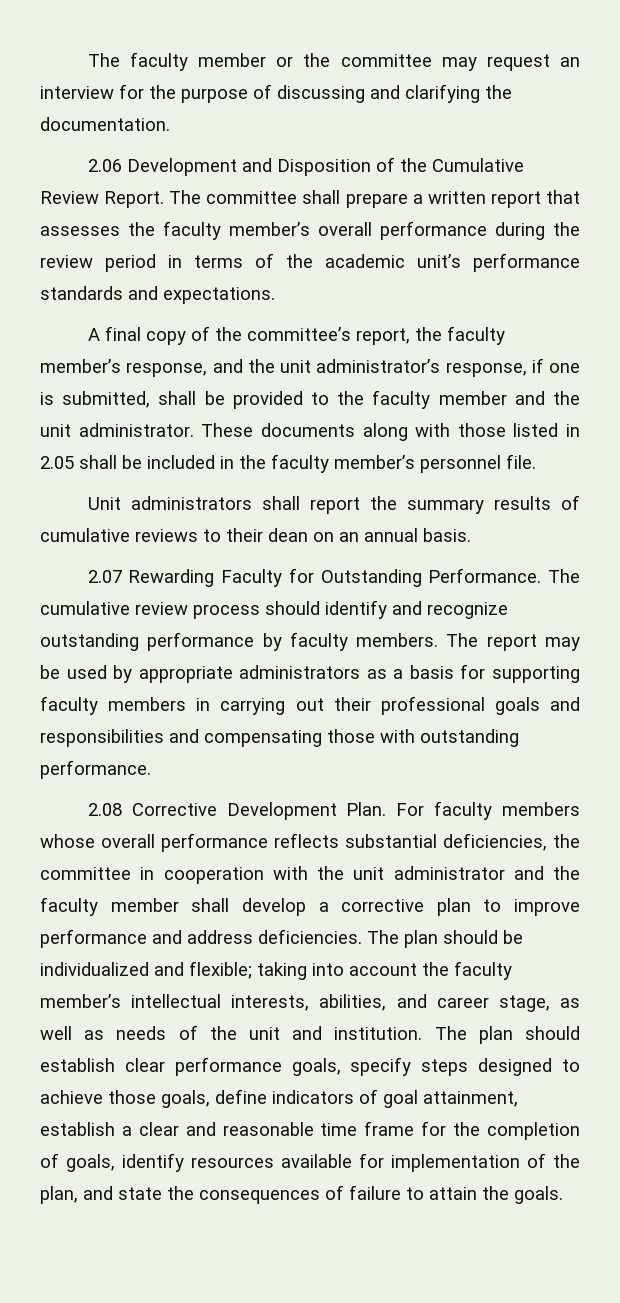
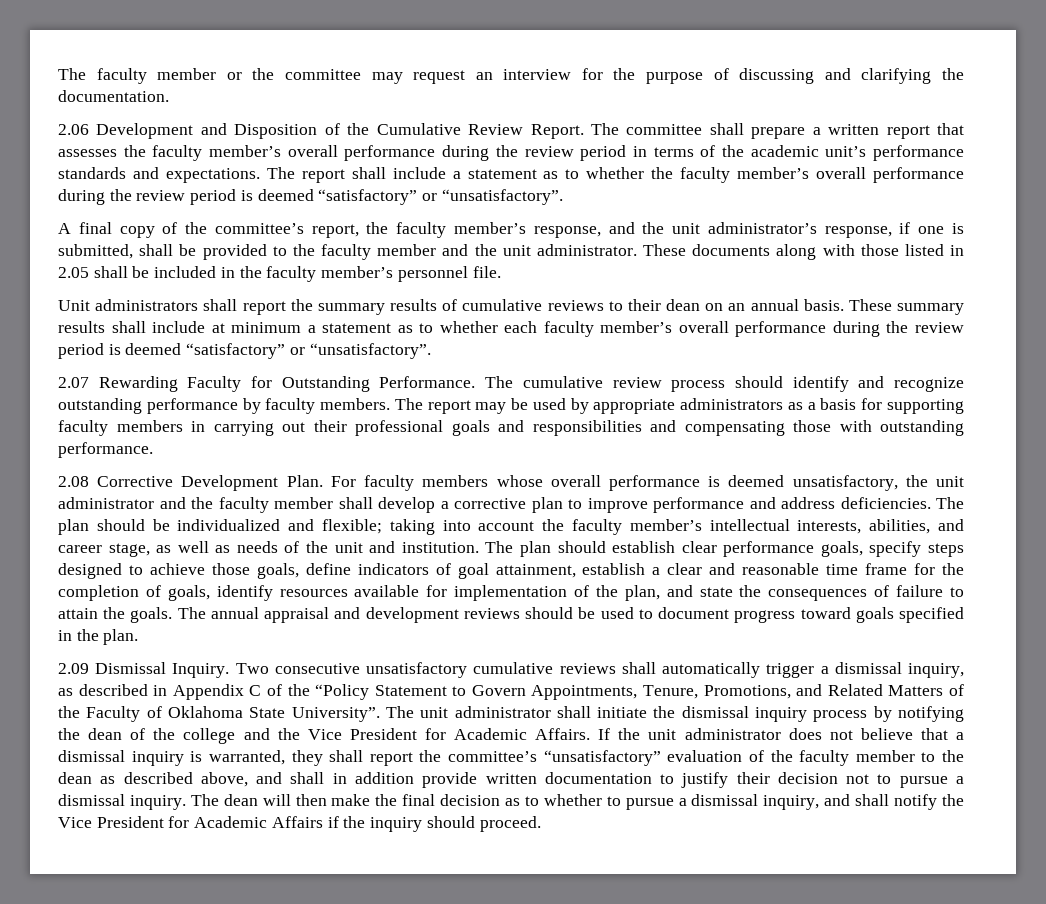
(275, 295) none -> [266,167,964,183] [58,189,563,205] The report shall include a statement as to whether the faculty member’s overall performance during the review period is deemed “satisfactory” or “unsatisfactory”.
(471, 535) none -> [848,299,964,315] [58,321,964,337] [58,343,431,359] These summary results shall include at minimum a statement as to whether each faculty member’s overall performance during the review period is deemed “satisfactory” or “unsatisfactory”.
[274,833,580,851] [40,866,308,884] reflects substantial deficiencies, the committee in cooperation with -> [708,475,898,491] is deemed unsatisfactory,
(563, 1195) none -> [177,607,965,623] [58,629,139,645] [58,662,965,678] [58,684,965,700] [58,706,964,722] [58,728,965,744] [58,750,964,766] [58,772,965,788] [58,794,965,810] [58,816,541,832] The annual appraisal and development reviews should be used to document progress toward goals specified in the plan. // 2.09 Dismissal Inquiry. Two consecutive unsatisfactory cumulative reviews shall automatically trigger a dismissal inquiry, as described in Appendix C of the “Policy Statement to Govern Appointments, Tenure, Promotions, and Related Matters of the Faculty of Oklahoma State University”. The unit administrator shall initiate the dismissal inquiry process by notifying the dean of the college and the Vice President for Academic Affairs. If the unit administrator does not believe that a dismissal inquiry is warranted, they shall report the committee’s “unsatisfactory” evaluation of the faculty member to the dean as described above, and shall in addition provide written documentation to justify their decision not to pursue a dismissal inquiry. The dean will then make the final decision as to whether to pursue a dismissal inquiry, and shall notify the Vice President for Academic Affairs if the inquiry should proceed.

